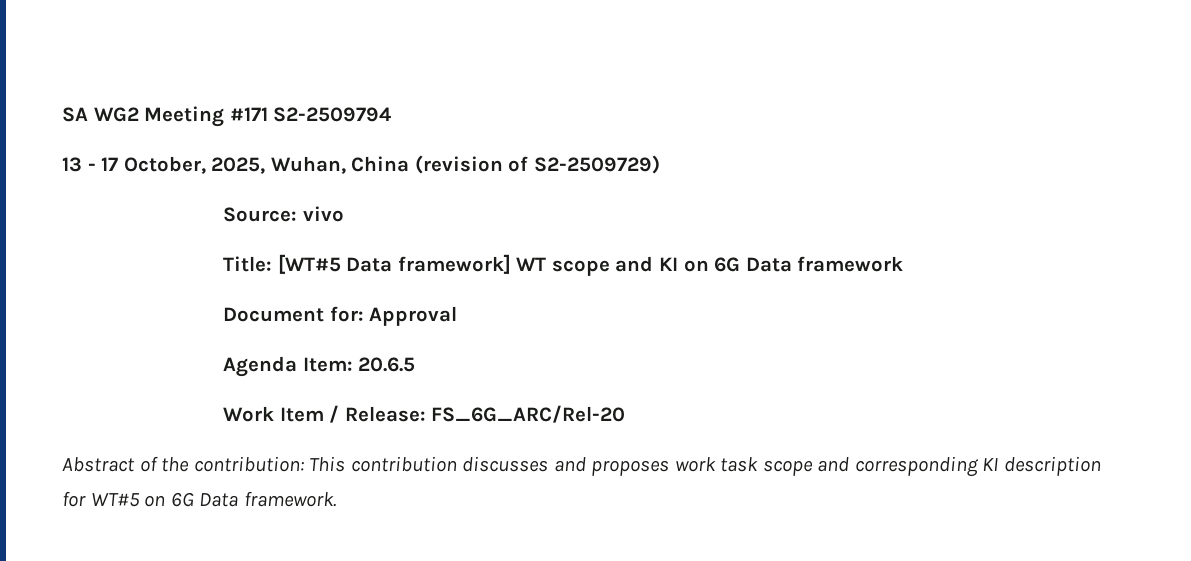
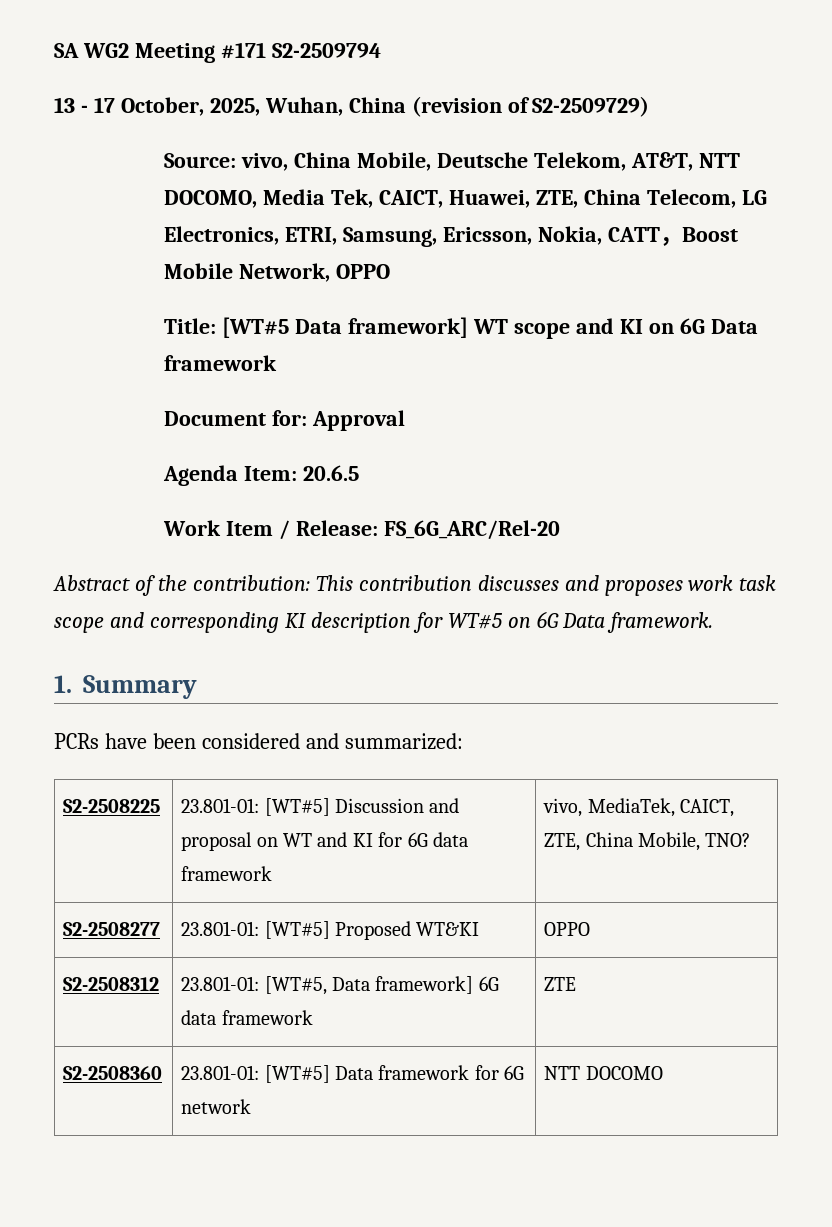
[302,206,344,222] vivo -> [241,152,741,171] [164,189,767,208] [164,226,739,247] [164,263,391,282] vivo, China Mobile, Deutsche Telekom, AT&T, NTT DOCOMO, Media Tek, CAICT, Huawei, ZTE, China Telecom, LG Electronics, ETRI, Samsung, Ericsson, Nokia, CATT，Boost Mobile Network, OPPO
(336, 499) none -> [54,675,197,699] [54,733,463,750] [63,799,161,813] [181,798,460,816] [181,832,469,851] [181,866,273,881] [543,798,735,817] [544,832,751,851] [63,922,161,936] [181,921,480,940] [544,922,591,936] [63,977,160,991] [181,976,499,995] [181,1010,313,1025] [544,977,577,991] [63,1066,163,1080] [181,1065,525,1083] [181,1099,252,1114] [544,1066,663,1080] // 1. Summary // PCRs have been considered and summarized: // S2-2508225 | 23.801-01: [WT#5] Discussion and proposal on WT and KI for 6G data framework | vivo, MediaTek, CAICT, ZTE, China Mobile, TNO? // S2-2508277 | 23.801-01: [WT#5] Proposed WT&KI | OPPO // S2-2508312 | 23.801-01: [WT#5, Data framework] 6G data framework | ZTE // S2-2508360 | 23.801-01: [WT#5] Data framework for 6G network | NTT DOCOMO

